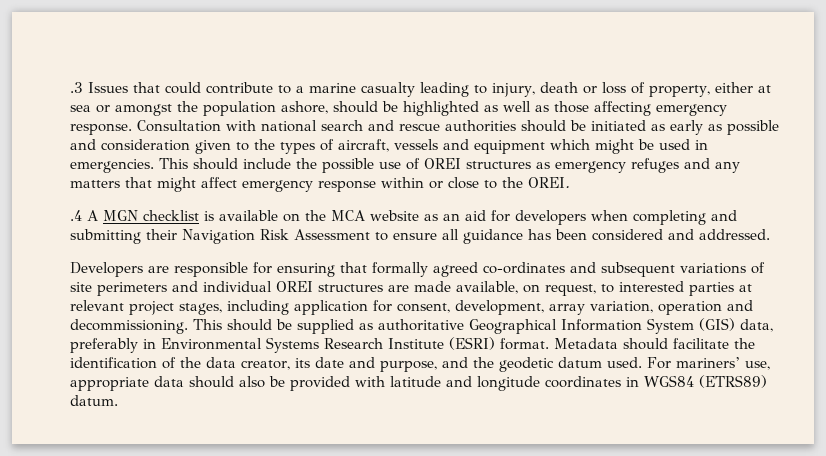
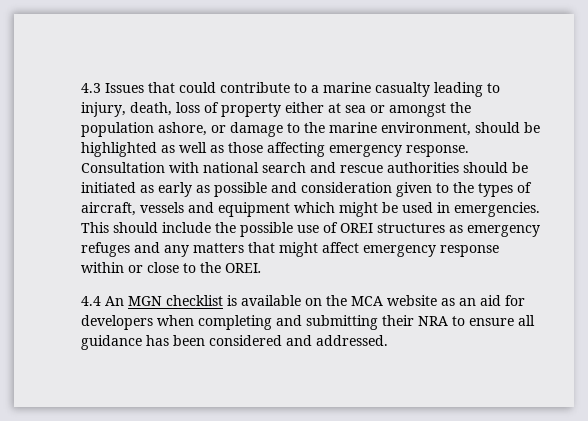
[70,82,84,93] .3 -> [80,83,101,93] 4.3
[540,82,598,94] death or -> [129,102,172,116] death,
[649,85,711,97] property, -> [220,103,281,117] property
(329, 107) none -> [210,122,471,137] or damage to the marine environment,
[70,210,99,221] .4 A -> [80,296,124,306] 4.4 An
[182,229,371,244] Navigation Risk Assessment -> [417,316,448,326] NRA
[70,262,766,277] [70,281,753,296] [70,300,754,315] [70,318,774,334] [70,337,756,353] [70,357,771,372] [70,375,768,391] [70,395,119,406] // Developers are responsible for ensuring that formally agreed co-ordinates and subsequent variations of site perimeters and individual OREI structures are made available, on request, to interested parties at relevant project stages, including application for consent, development, array variation, operation and decommissioning. This should be supplied as authoritative Geographical Information System (GIS) data, preferably in Environmental Systems Research Institute (ESRI) format. Metadata should facilitate the identification of the data creator, its date and purpose, and the geodetic datum used. For mariners’ use, appropriate data should also be provided with latitude and longitude coordinates in WGS84 (ETRS89) datum. -> (388, 340) none

